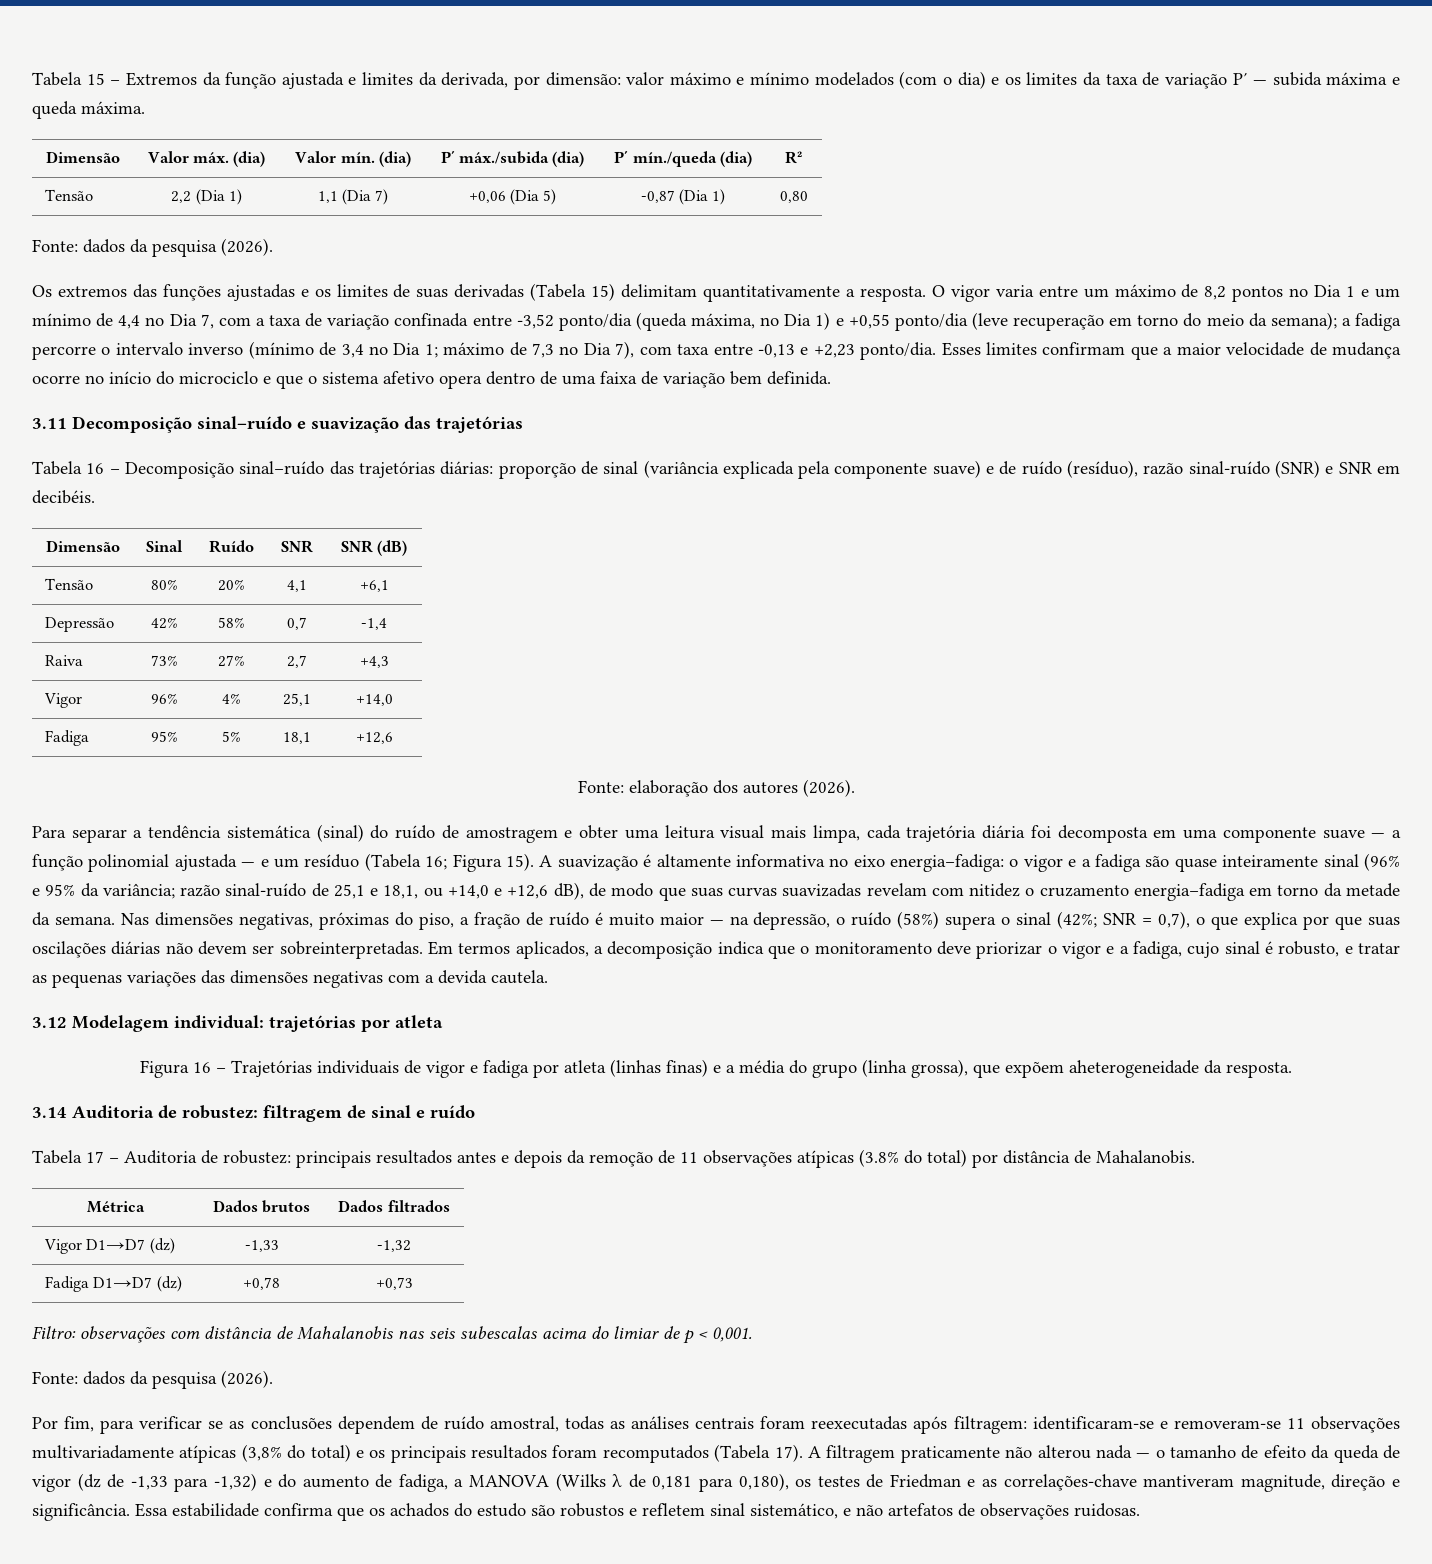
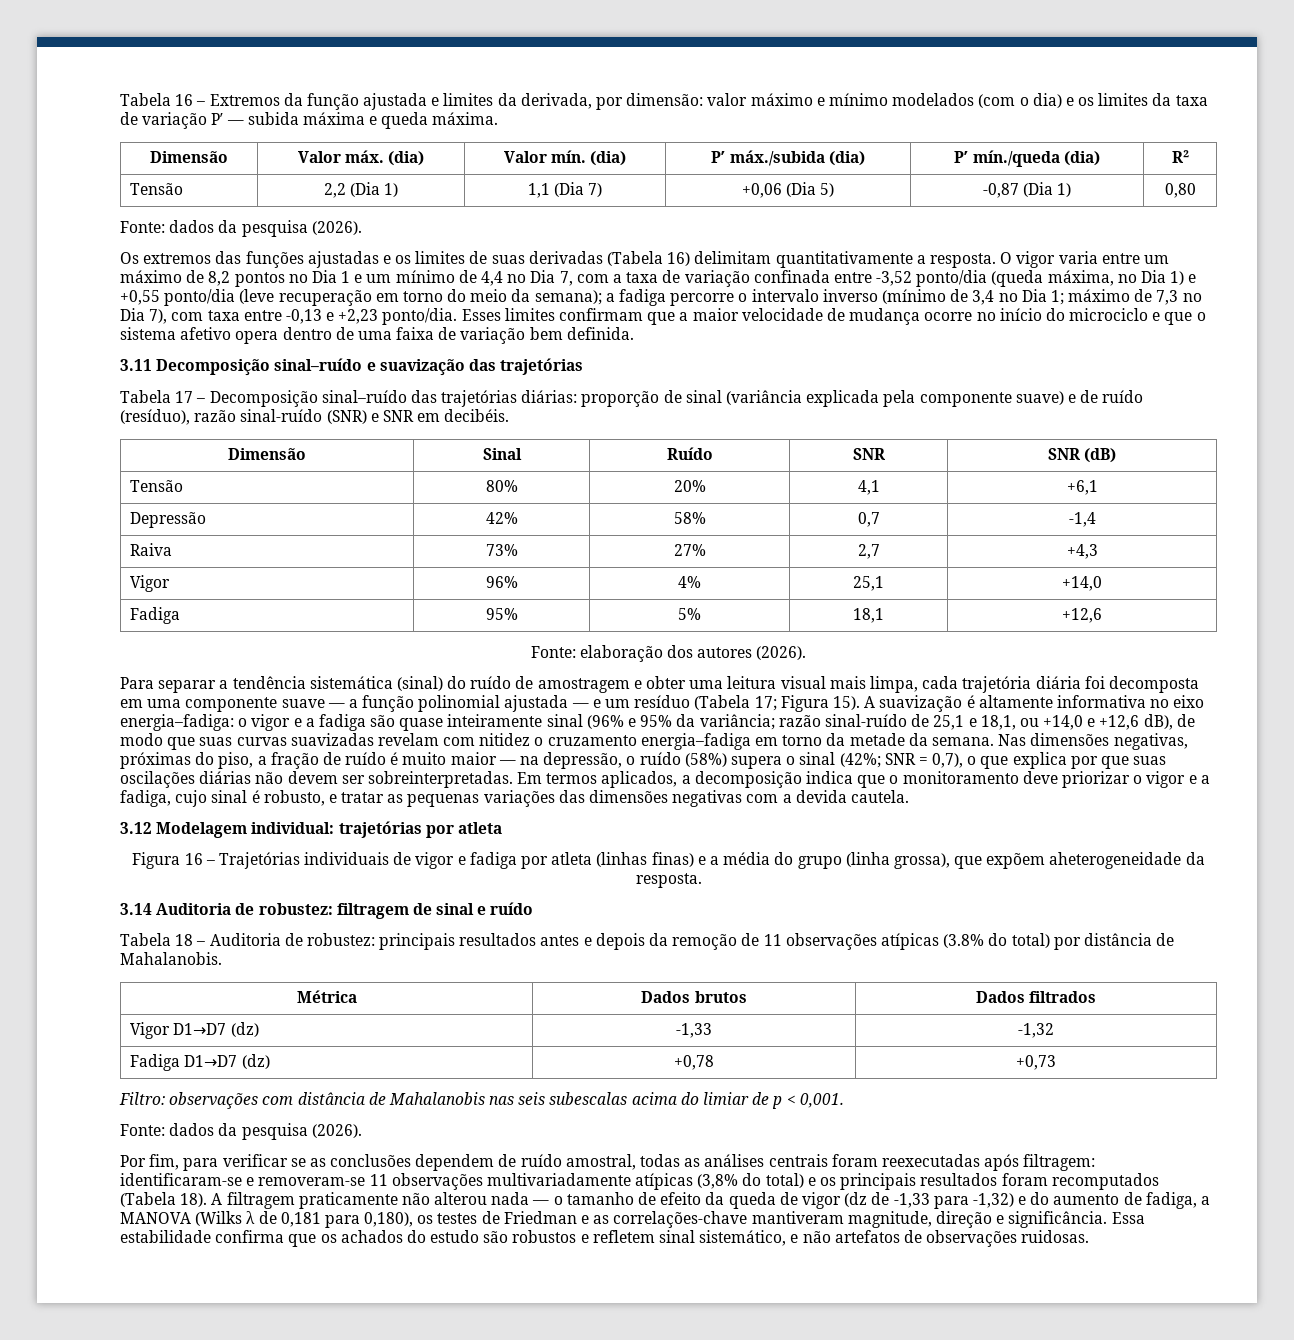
[32,72,105,86] Tabela 15 -> [120,93,194,106] Tabela 16
[591,283,616,301] 15) -> [667,252,691,266] 16)
[86,463,105,474] 16 -> [175,391,194,403] 17
[425,856,448,870] 16; -> [754,696,777,711] 17;
[86,1151,104,1163] 17 -> [175,934,194,946] 18
[774,1444,803,1462] 17). -> [180,1193,208,1207] 18).

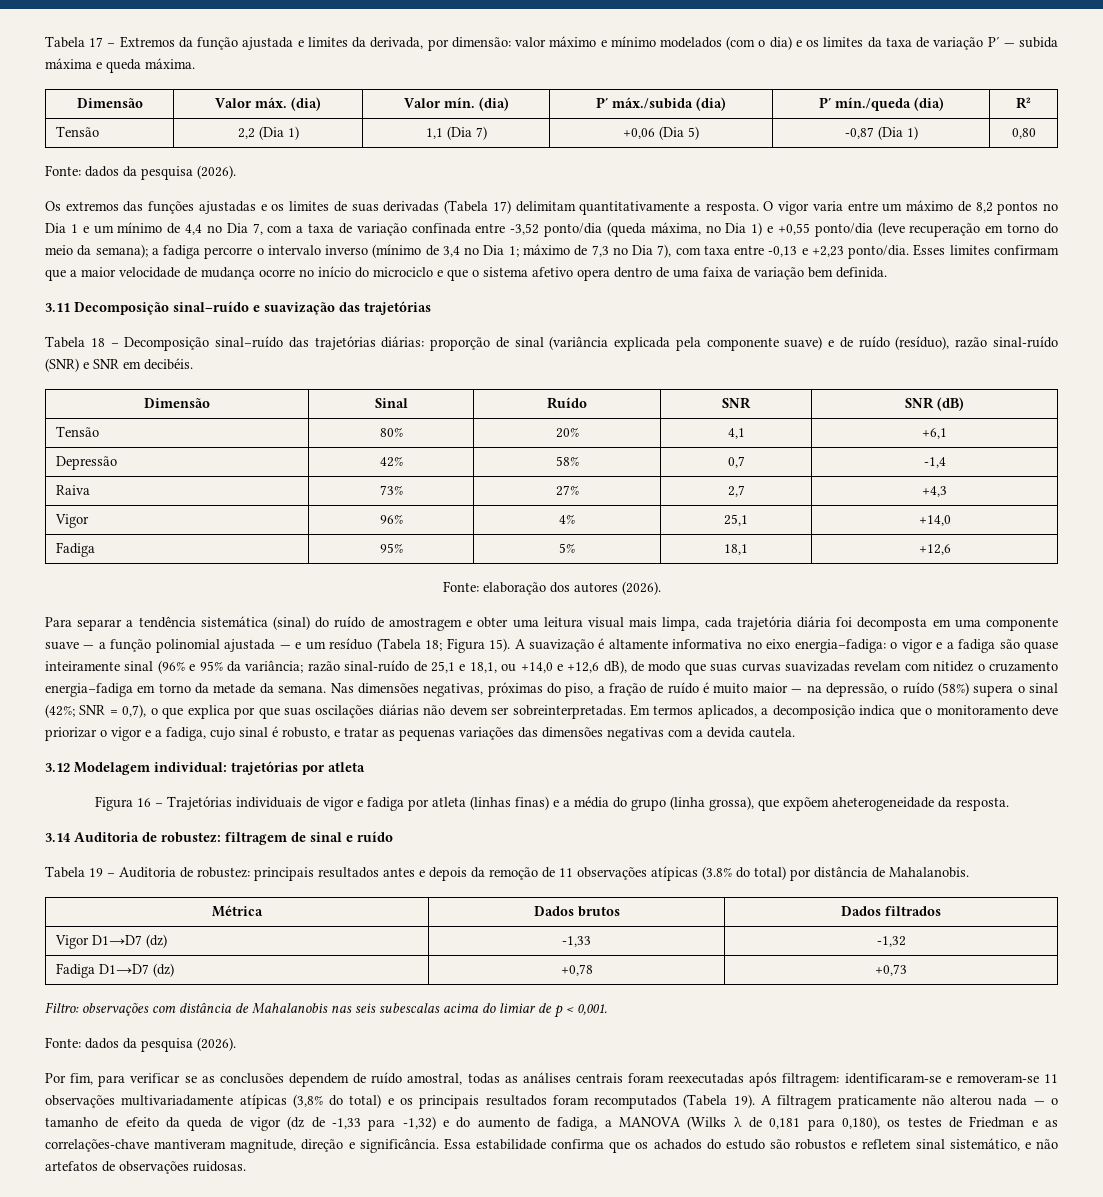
[120,93,194,106] Tabela 16 -> [45,36,104,48] Tabela 17
[667,252,691,266] 16) -> [492,200,511,214] 17)
[175,391,194,403] 17 -> [90,338,105,347] 18
[754,696,777,711] 17; -> [425,640,443,651] 18;
[175,934,194,946] 18 -> [89,868,103,877] 19
[180,1193,208,1207] 18). -> [733,1094,755,1108] 19).

